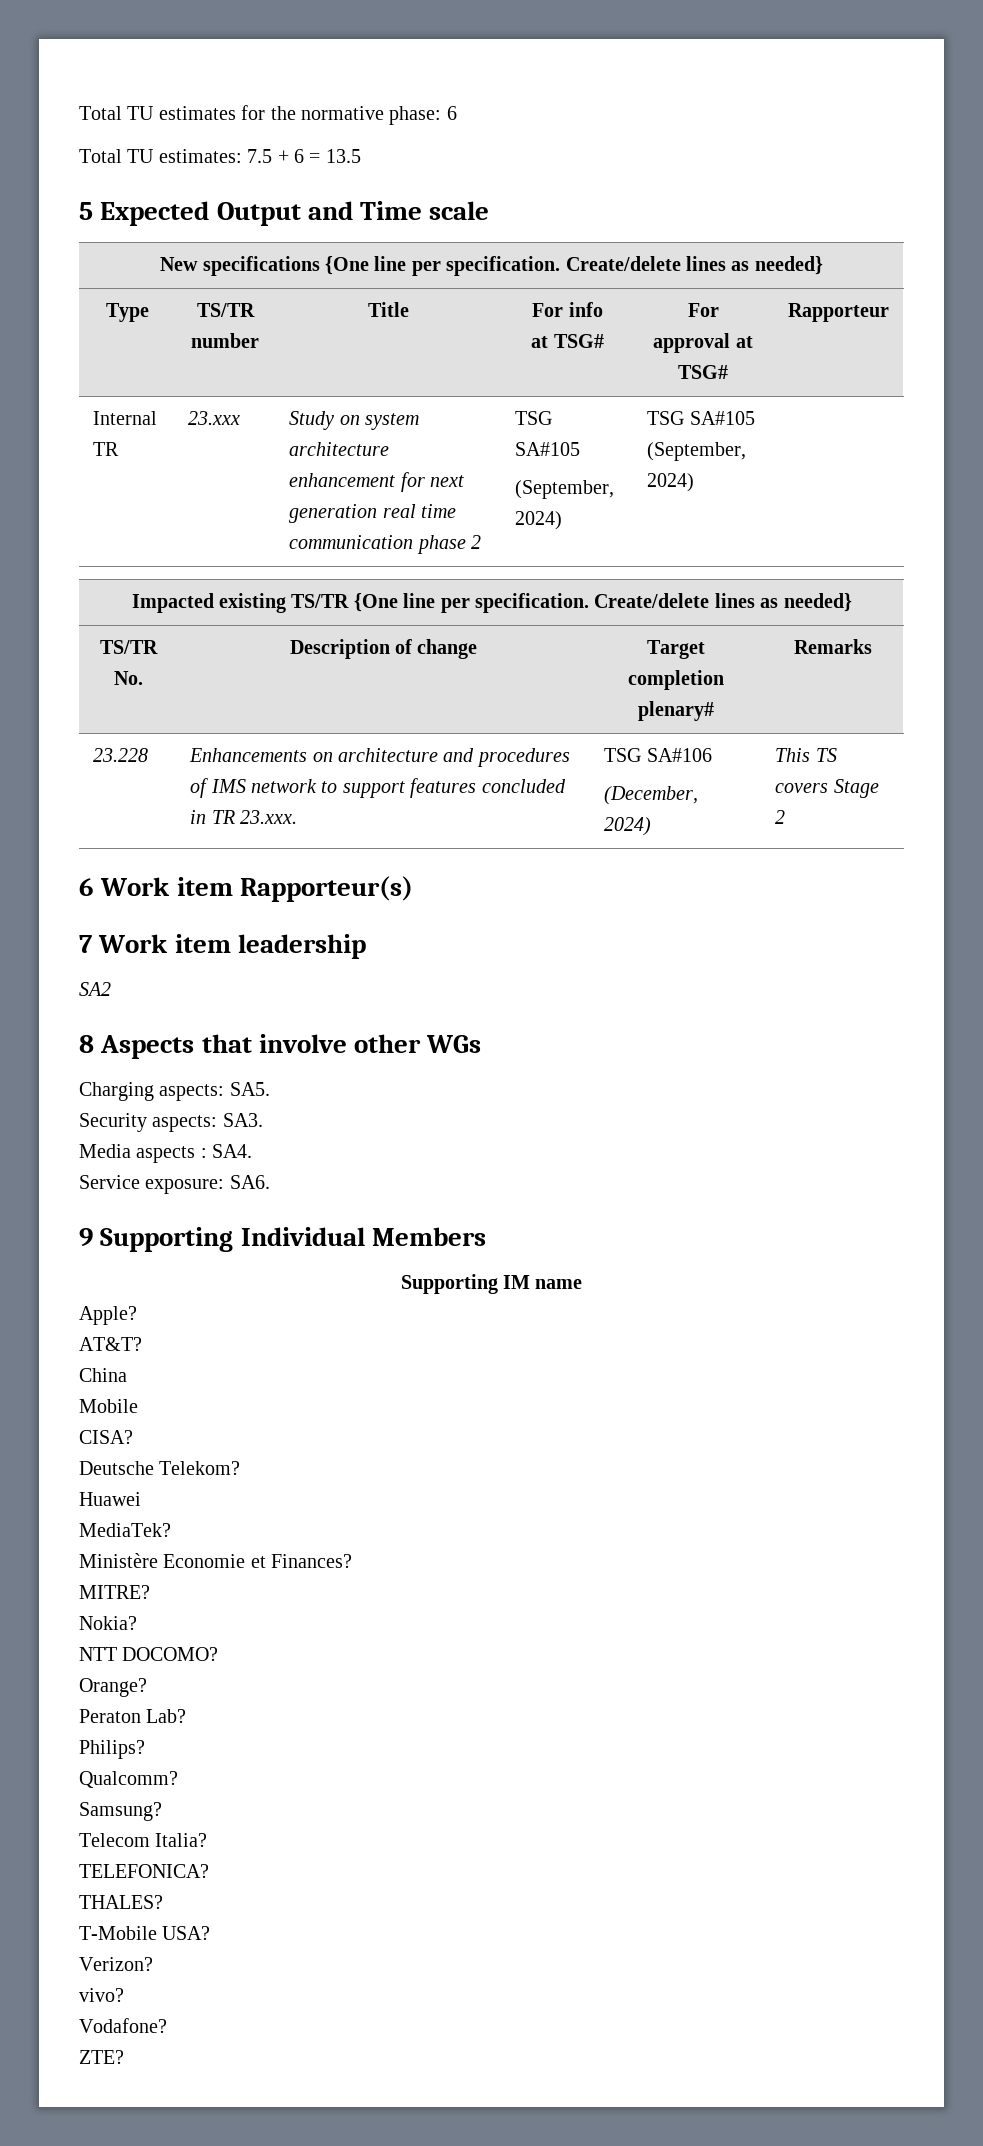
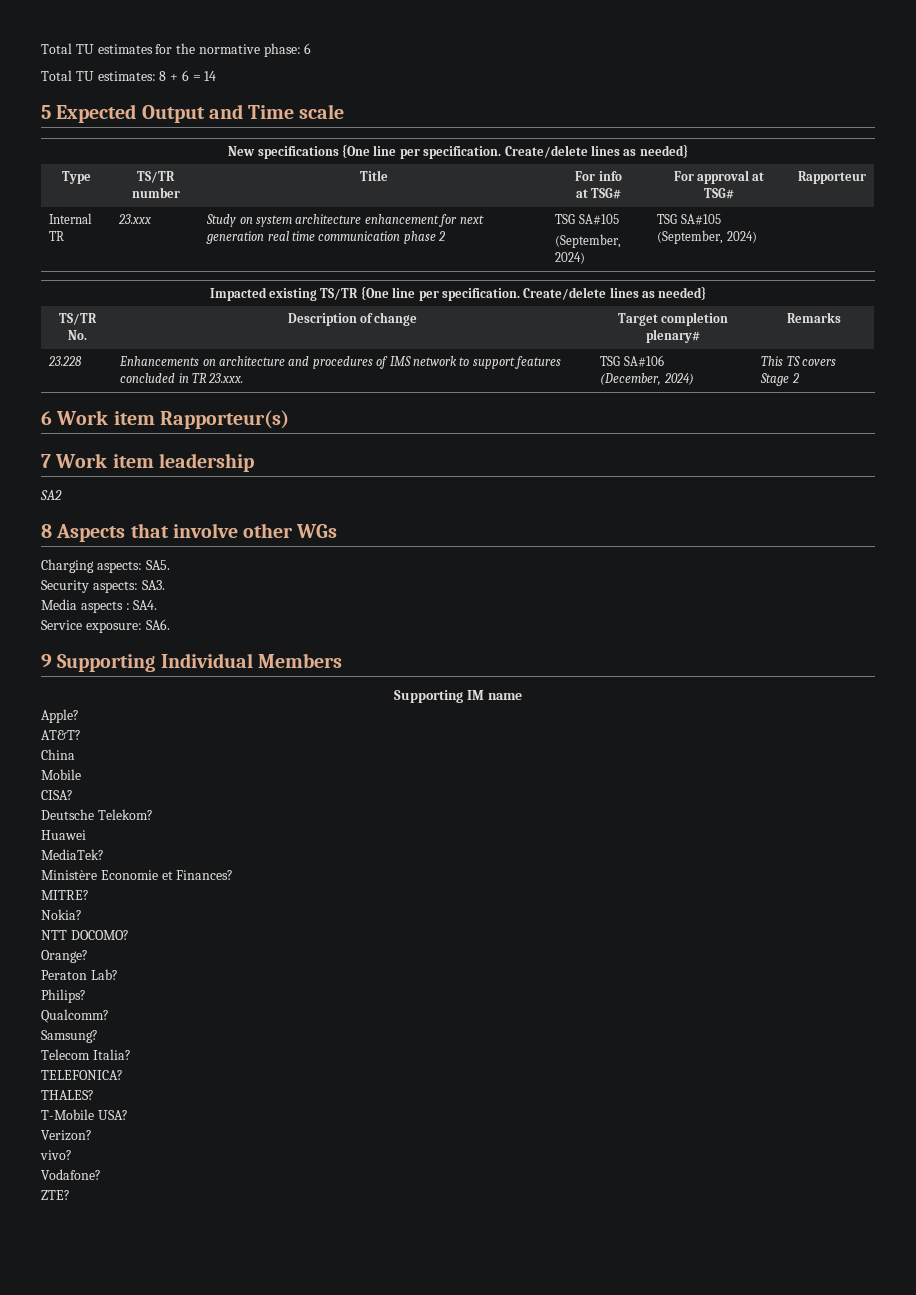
[247,149,273,163] 7.5 -> [159,71,167,81] 8
[325,149,361,163] 13.5 -> [204,71,217,81] 14

